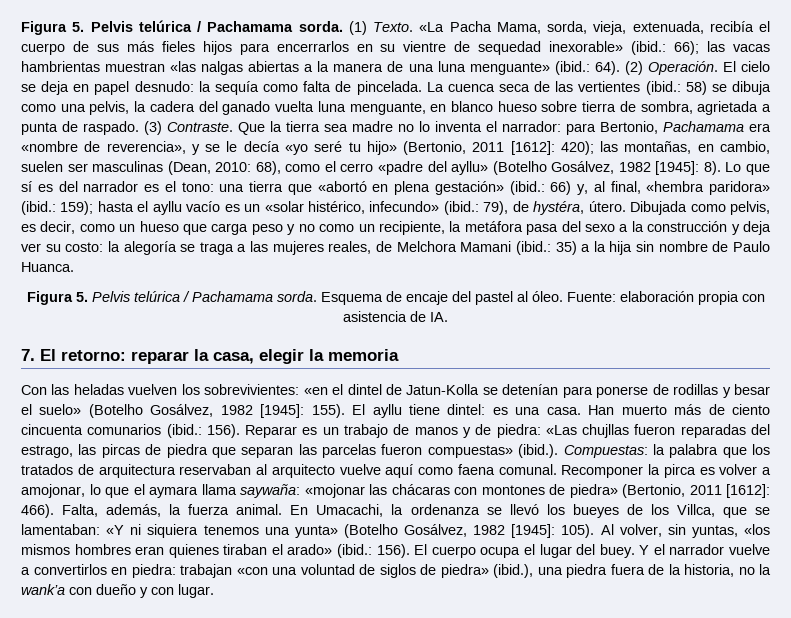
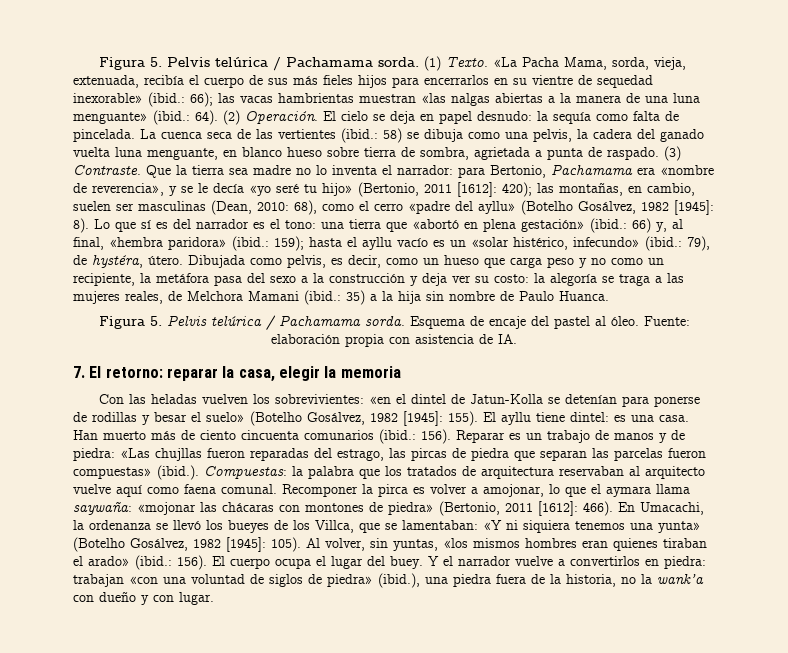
[62,504,283,517] Falta, además, la fuerza animal. -> (613, 508) none

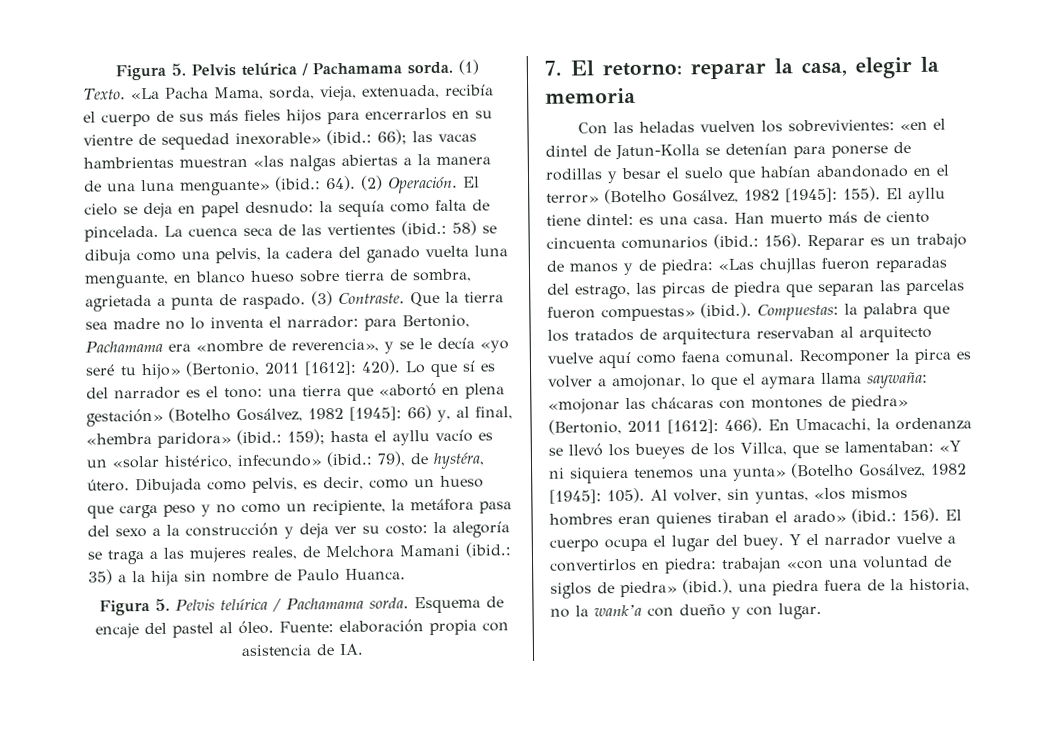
[502,182,695,197] [73,200,714,215] [73,218,89,233] 420); las montañas, en cambio, suelen ser masculinas (Dean, 2010: 68), como el cerro «padre del ayllu» (Botelho Gosálvez, 1982 [1945]: 8). -> [361,359,401,375] 420).
[590,218,627,233] (ibid.: -> [168,406,402,423] (Botelho Gosálvez, 1982 [1945]:
[206,412,245,422] suelo» -> [684,164,950,183] [546,193,600,204] suelo que habían abandonado en el terror»

